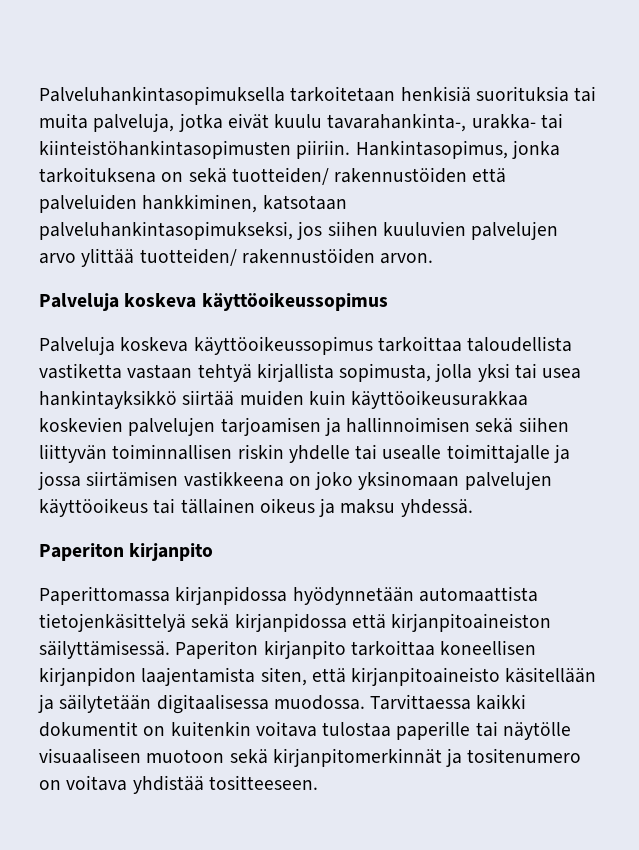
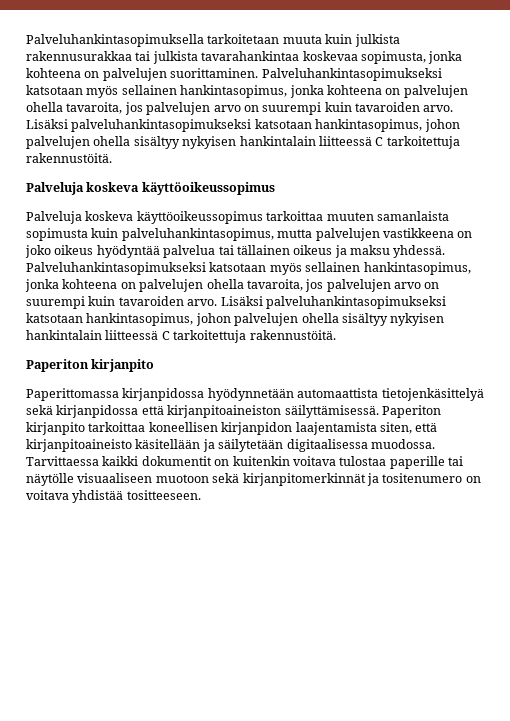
[400,86,597,102] [39,113,563,132] [39,140,560,159] [39,167,507,185] [39,194,347,213] [39,221,559,240] [39,248,434,267] henkisiä suorituksia tai muita palveluja, jotka eivät kuulu tavarahankinta-, urakka- tai kiinteistöhankintasopimusten piiriin. Hankintasopimus, jonka tarkoituksena on sekä tuotteiden/ rakennustöiden että palveluiden hankkiminen, katsotaan palveluhankintasopimukseksi, jos siihen kuuluvien palvelujen arvo ylittää tuotteiden/ rakennustöiden arvon. -> [282,34,400,47] [26,51,463,64] [26,68,442,81] [26,85,468,98] [26,102,454,115] [26,119,460,132] [26,136,460,149] [26,153,112,163] muuta kuin julkista rakennusurakkaa tai julkista tavarahankintaa koskevaa sopimusta, jonka kohteena on palvelujen suorittaminen. Palveluhankintasopimukseksi katsotaan myös sellainen hankintasopimus, jonka kohteena on palvelujen ohella tavaroita, jos palvelujen arvo on suurempi kuin tavaroiden arvo. Lisäksi palveluhankintasopimukseksi katsotaan hankintasopimus, johon palvelujen ohella sisältyy nykyisen hankintalain liitteessä C tarkoitettuja rakennustöitä.
[467,336,573,352] [39,363,582,382] [39,390,529,409] [39,417,569,436] [39,444,570,463] [38,471,552,490] [39,498,148,517] taloudellista vastiketta vastaan tehtyä kirjallista sopimusta, jolla yksi tai usea hankintayksikkö siirtää muiden kuin käyttöoikeusurakkaa koskevien palvelujen tarjoamisen ja hallinnoimisen sekä siihen liittyvän toiminnallisen riskin yhdelle tai usealle toimittajalle ja jossa siirtämisen vastikkeena on joko yksinomaan palvelujen käyttöoikeus -> [326,211,449,221] [26,228,473,241] [25,245,216,258] muuten samanlaista sopimusta kuin palveluhankintasopimus, mutta palvelujen vastikkeena on joko oikeus hyödyntää palvelua
(473, 508) none -> [26,262,471,275] [25,279,440,292] [26,296,446,309] [26,313,445,326] [26,330,336,343] Palveluhankintasopimukseksi katsotaan myös sellainen hankintasopimus, jonka kohteena on palvelujen ohella tavaroita, jos palvelujen arvo on suurempi kuin tavaroiden arvo. Lisäksi palveluhankintasopimukseksi katsotaan hankintasopimus, johon palvelujen ohella sisältyy nykyisen hankintalain liitteessä C tarkoitettuja rakennustöitä.

